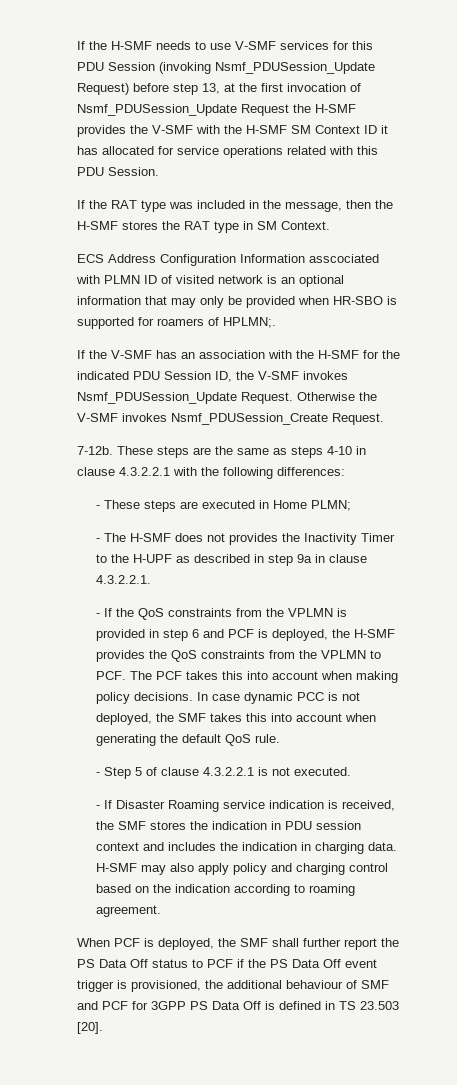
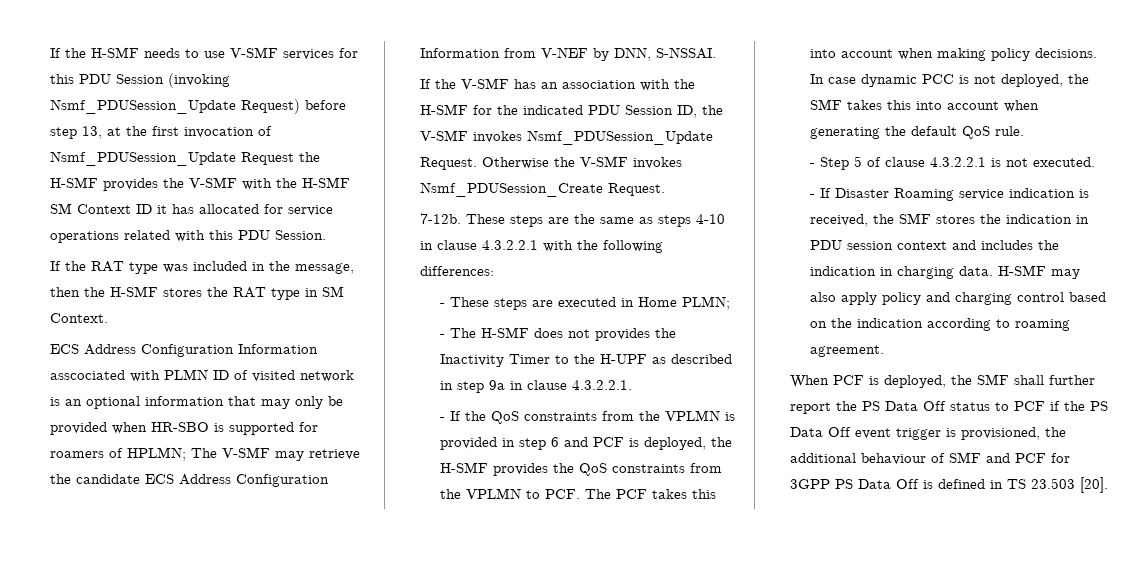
[222,317,276,328] HPLMN;. -> [126,447,360,461] [49,474,329,487] [419,47,716,61] HPLMN; The V-SMF may retrieve the candidate ECS Address Configuration Information from V-NEF by DNN, S-NSSAI.

